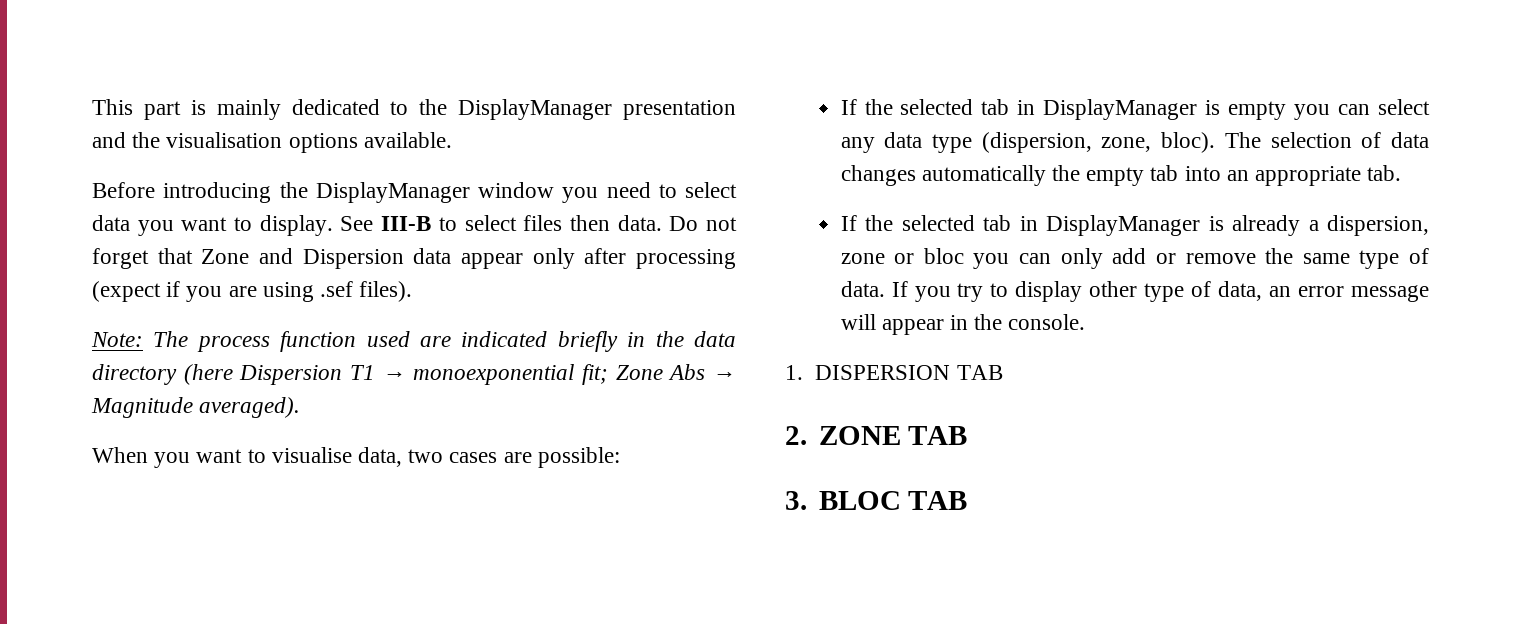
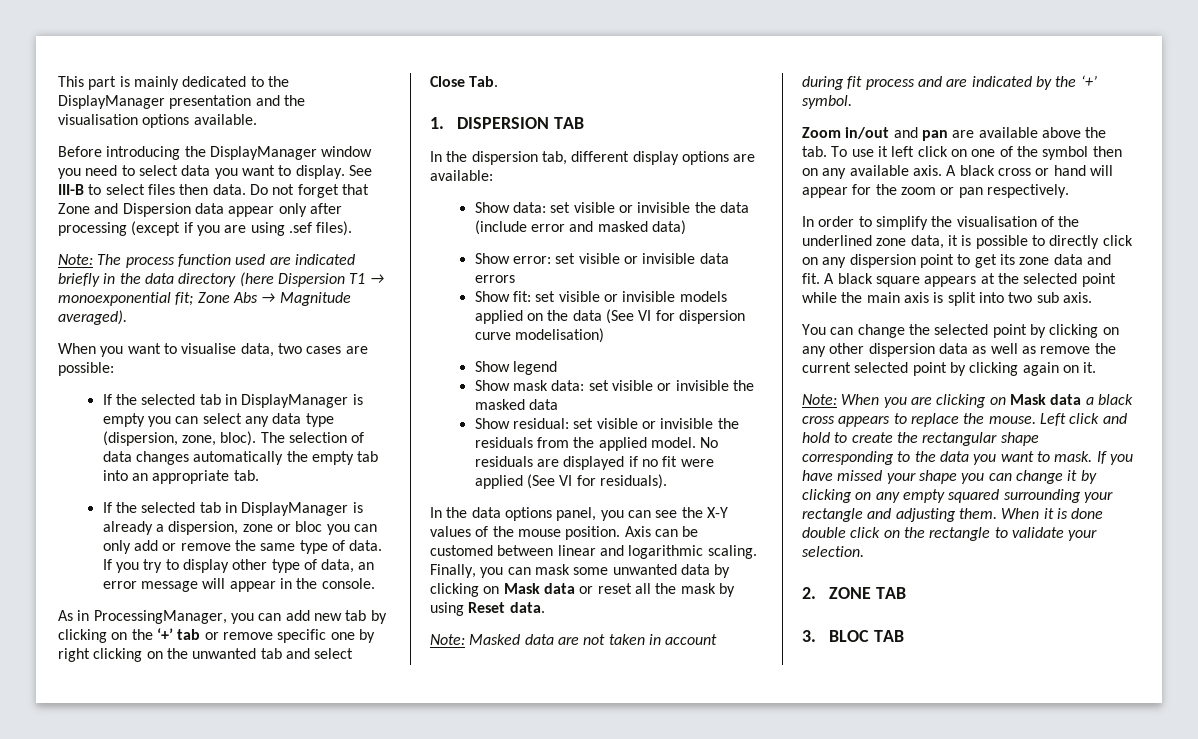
[92,281,161,302] (expect -> [131,221,181,236] (except
[785,365,1003,380] 1. DISPERSION TAB -> [58,610,387,624] [58,628,375,643] [58,648,354,662] [430,76,499,87] [430,117,584,129] [430,151,756,165] [430,170,493,181] [474,202,749,213] [474,220,686,235] [474,253,729,264] [474,275,515,283] [474,291,727,302] [474,309,745,324] [474,328,604,343] [474,361,557,375] [474,380,754,391] [474,399,558,410] [474,418,739,429] [474,437,719,451] [474,456,714,470] [474,474,667,489] [430,507,728,521] [430,526,699,540] [430,545,757,559] [430,564,731,578] [430,583,735,597] [430,602,545,616] [430,634,718,645] [802,75,1097,90] [802,95,852,109] [802,127,1107,141] [802,146,1122,160] [802,165,1113,179] [802,184,1069,198] [802,216,1080,230] [802,235,1133,249] [802,254,1111,268] [802,273,1116,287] [802,292,1092,306] [802,324,1119,338] [802,343,1116,357] [802,362,1097,376] [802,394,1133,408] [802,413,1127,427] [802,432,1039,446] [802,451,1133,465] [802,470,1097,484] [802,489,1113,503] [802,508,1104,522] [802,527,1098,541] [802,546,864,557] As in ProcessingManager, you can add new tab by clicking on the ‘+’ tab or remove specific one by right clicking on the unwanted tab and select Close Tab. // 1. DISPERSION TAB // In the dispersion tab, different display options are available: // Show data: set visible or invisible the data (include error and masked data) // Show error: set visible or invisible data errors // Show fit: set visible or invisible models applied on the data (See VI for dispersion curve modelisation) // Show legend // Show mask data: set visible or invisible the masked data // Show residual: set visible or invisible the residuals from the applied model. No residuals are displayed if no fit were applied (See VI for residuals). // In the data options panel, you can see the X-Y values of the mouse position. Axis can be customed between linear and logarithmic scaling. Finally, you can mask some unwanted data by clicking on Mask data or reset all the mask by using Reset data. // Note: Masked data are not taken in account during fit process and are indicated by the ‘+’ symbol. // Zoom in/out and pan are available above the tab. To use it left click on one of the symbol then on any available axis. A black cross or hand will appear for the zoom or pan respectively. // In order to simplify the visualisation of the underlined zone data, it is possible to directly click on any dispersion point to get its zone data and fit. A black square appears at the selected point while the main axis is split into two sub axis. // You can change the selected point by clicking on any other dispersion data as well as remove the current selected point by clicking again on it. // Note: When you are clicking on Mask data a black cross appears to replace the mouse. Left click and hold to create the rectangular shape corresponding to the data you want to mask. If you have missed your shape you can change it by clicking on any empty squared surrounding your rectangle and adjusting them. When it is done double click on the rectangle to validate your selection.

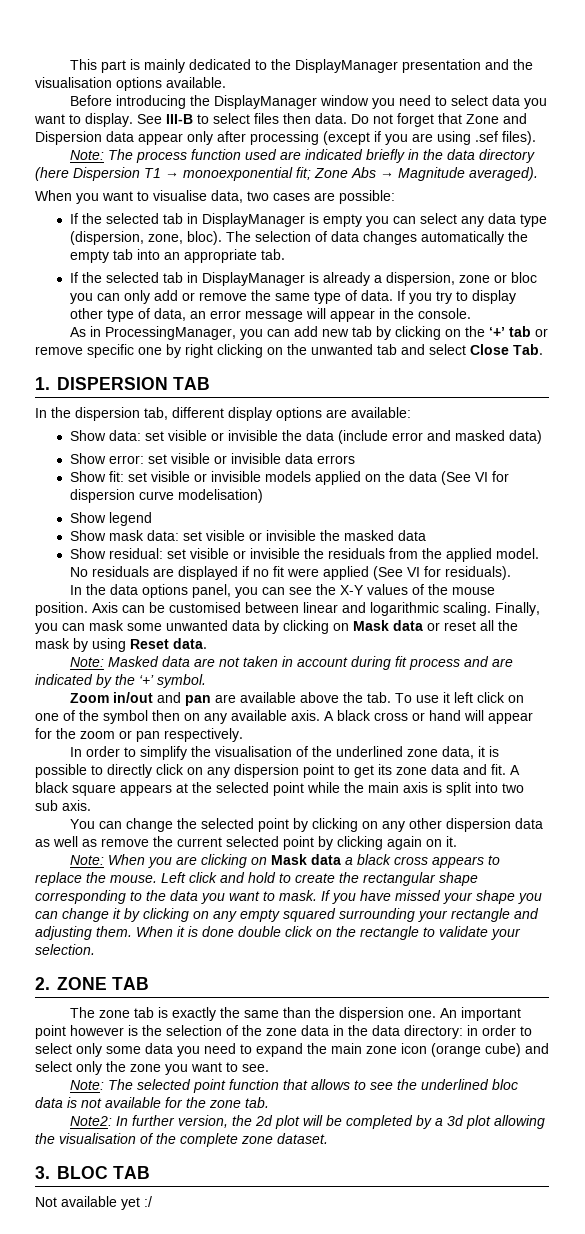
[430,545,493,556] customed -> [169,602,241,613] customised
(906, 593) none -> [70,1007,522,1021] [35,1025,532,1039] [35,1043,549,1057] [35,1061,269,1075] [70,1079,519,1093] [35,1097,269,1108] [70,1115,546,1129] [35,1133,328,1147] // The zone tab is exactly the same than the dispersion one. An important point however is the selection of the zone data in the data directory: in order to select only some data you need to expand the main zone icon (orange cube) and select only the zone you want to see. // Note: The selected point function that allows to see the underlined bloc data is not available for the zone tab. // Note2: In further version, the 2d plot will be completed by a 3d plot allowing the visualisation of the complete zone dataset.
(904, 636) none -> [35,1196,152,1210] // Not available yet :/

